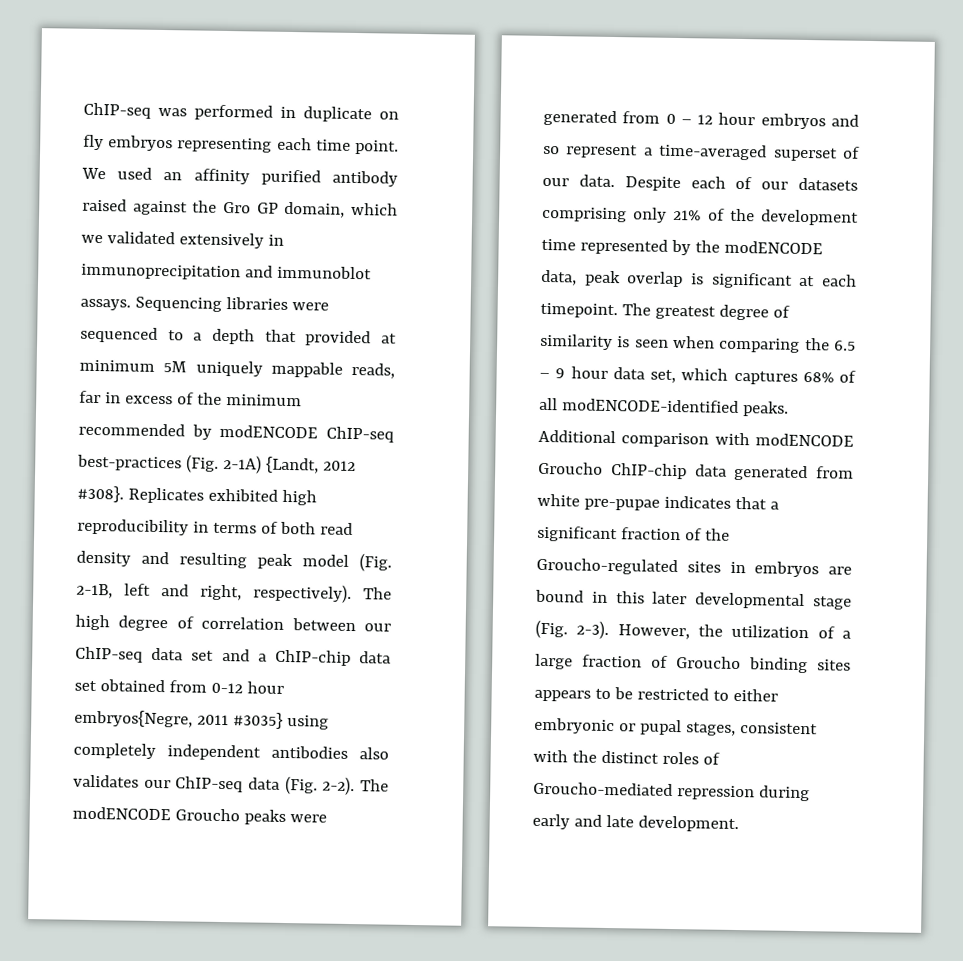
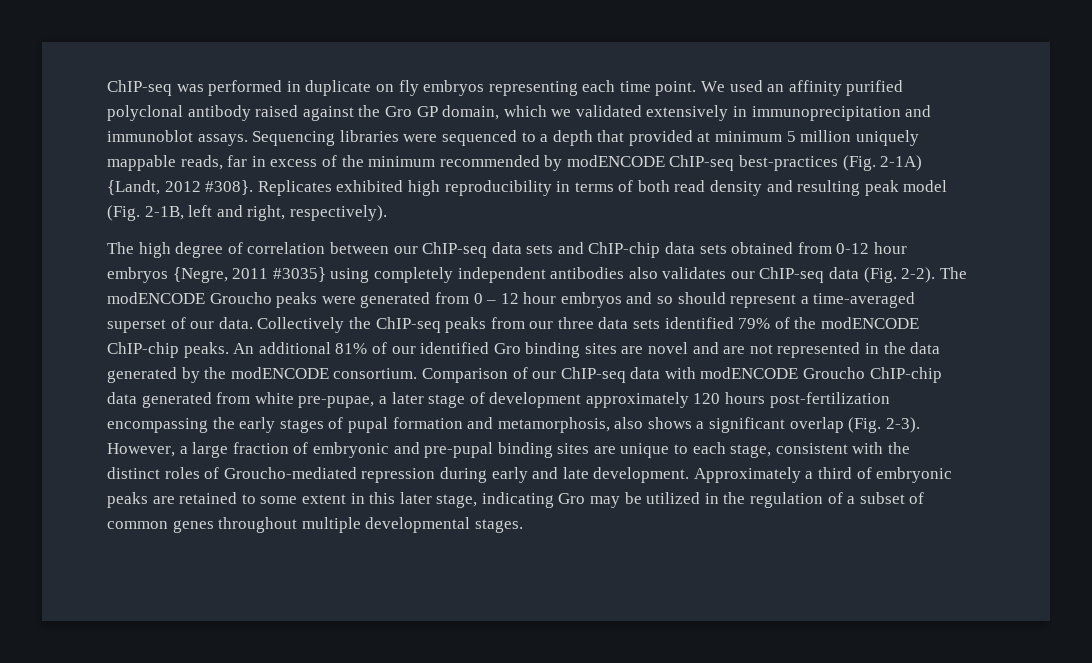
(321, 177) none -> [107,105,183,121] polyclonal
[163,361,188,373] 5M -> [786,130,852,142] 5 million
(352, 593) none -> (387, 213) //
[191,648,391,666] [74,680,97,692] set and a ChIP-chip data set -> [526,242,727,258] sets and ChIP-chip data sets
[74,709,193,728] embryos{Negre, -> [107,267,228,283] embryos {Negre,
(560, 150) none -> [677,292,726,304] should
[624,176,858,192] [542,206,859,226] [541,238,823,256] [541,269,857,289] [540,302,790,321] [540,333,856,353] [539,366,856,385] [539,397,789,417] [538,429,710,448] Despite each of our datasets comprising only 21% of the development time represented by the modENCODE data, peak overlap is significant at each timepoint. The greatest degree of similarity is seen when comparing the 6.5 – 9 hour data set, which captures 68% of all modENCODE-identified peaks. Additional comparison -> [257,317,920,333] [107,342,941,358] [107,367,661,383] Collectively the ChIP-seq peaks from our three data sets identified 79% of the modENCODE ChIP-chip peaks. An additional 81% of our identified Gro binding sites are novel and are not represented in the data generated by the modENCODE consortium. Comparison of our ChIP-seq data
[583,495,779,511] [537,525,730,543] [536,557,852,578] [535,589,852,610] [535,619,851,640] [535,653,851,674] [534,687,778,702] [534,717,736,736] pre-pupae indicates that a significant fraction of the Groucho-regulated sites in embryos are bound in this later developmental stage (Fig. 2-3). However, the utilization of a large fraction of Groucho binding sites appears to be restricted to either embryonic or pupal stages, -> [298,392,890,408] [107,417,920,433] [107,442,772,458] pre-pupae, a later stage of development approximately 120 hours post-fertilization encompassing the early stages of pupal formation and metamorphosis, also shows a significant overlap (Fig. 2-3). However, a large fraction of embryonic and pre-pupal binding sites are unique to each stage,
(739, 824) none -> [693,467,953,483] [107,492,925,508] [107,517,523,533] Approximately a third of embryonic peaks are retained to some extent in this later stage, indicating Gro may be utilized in the regulation of a subset of common genes throughout multiple developmental stages.

